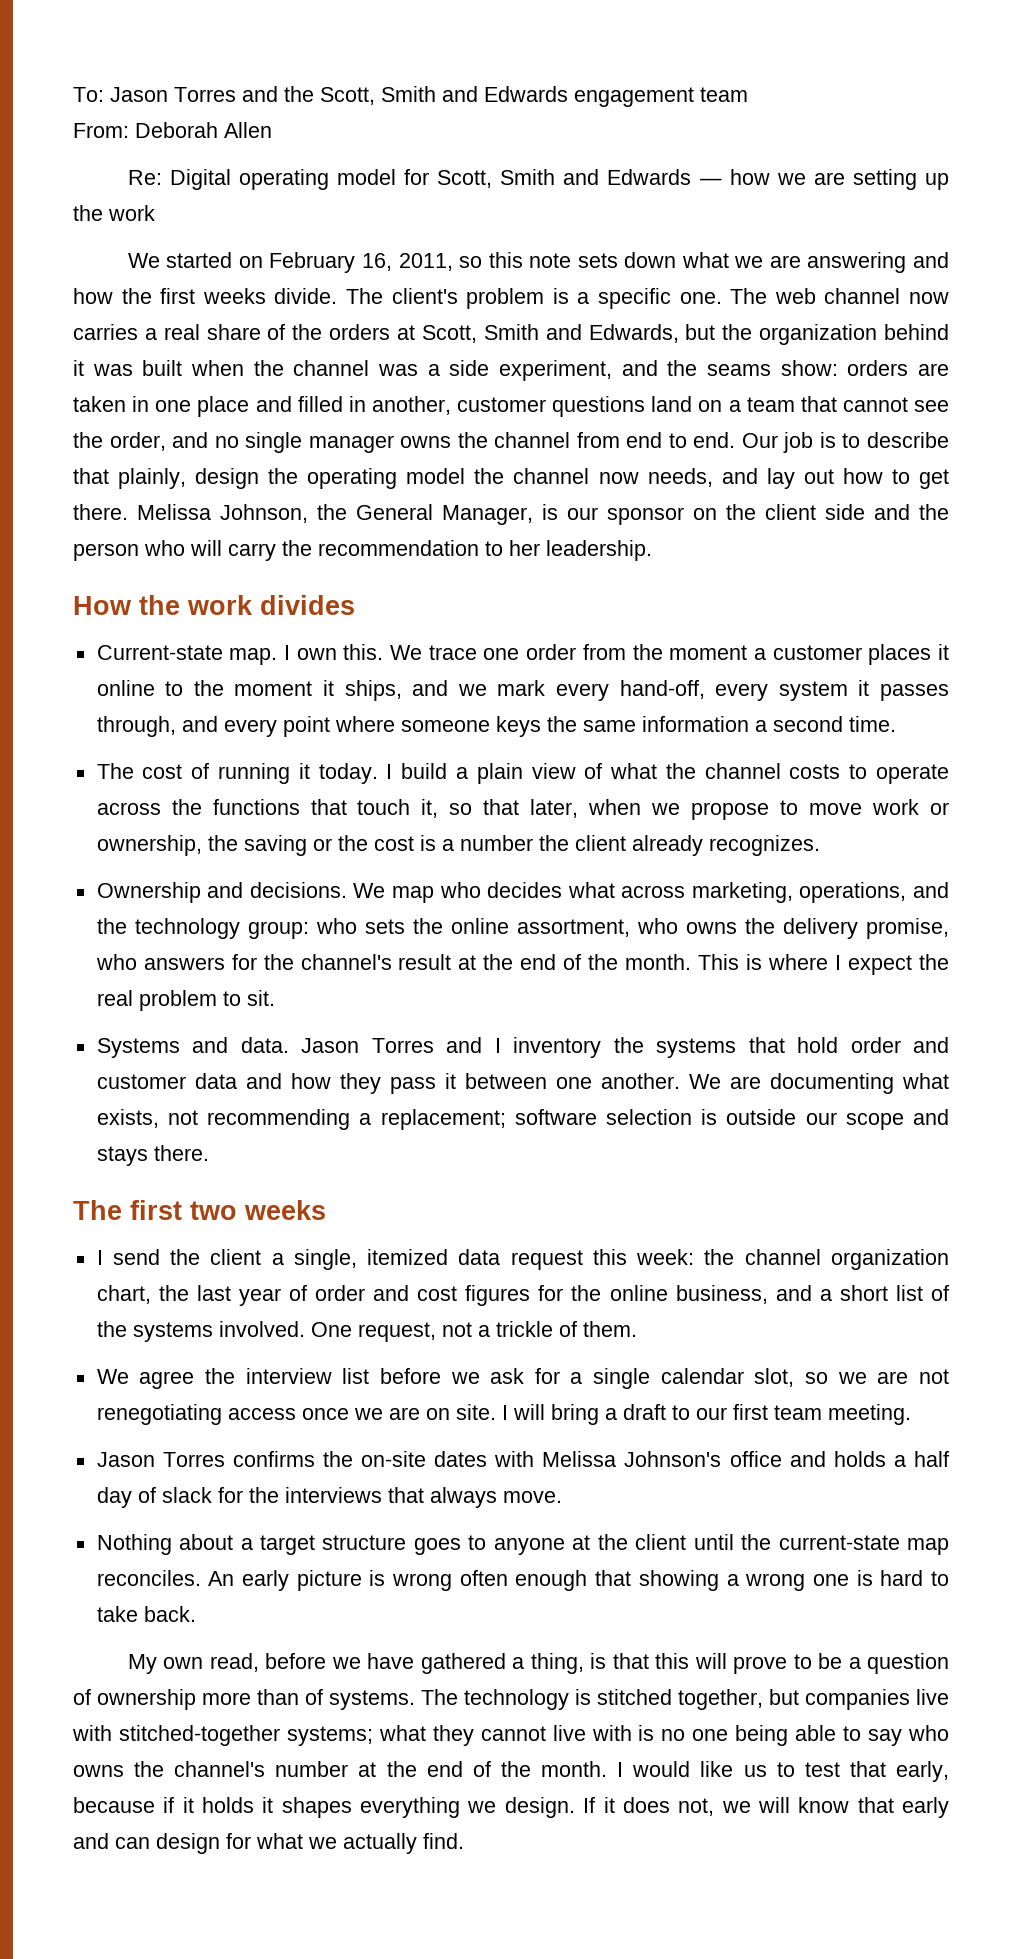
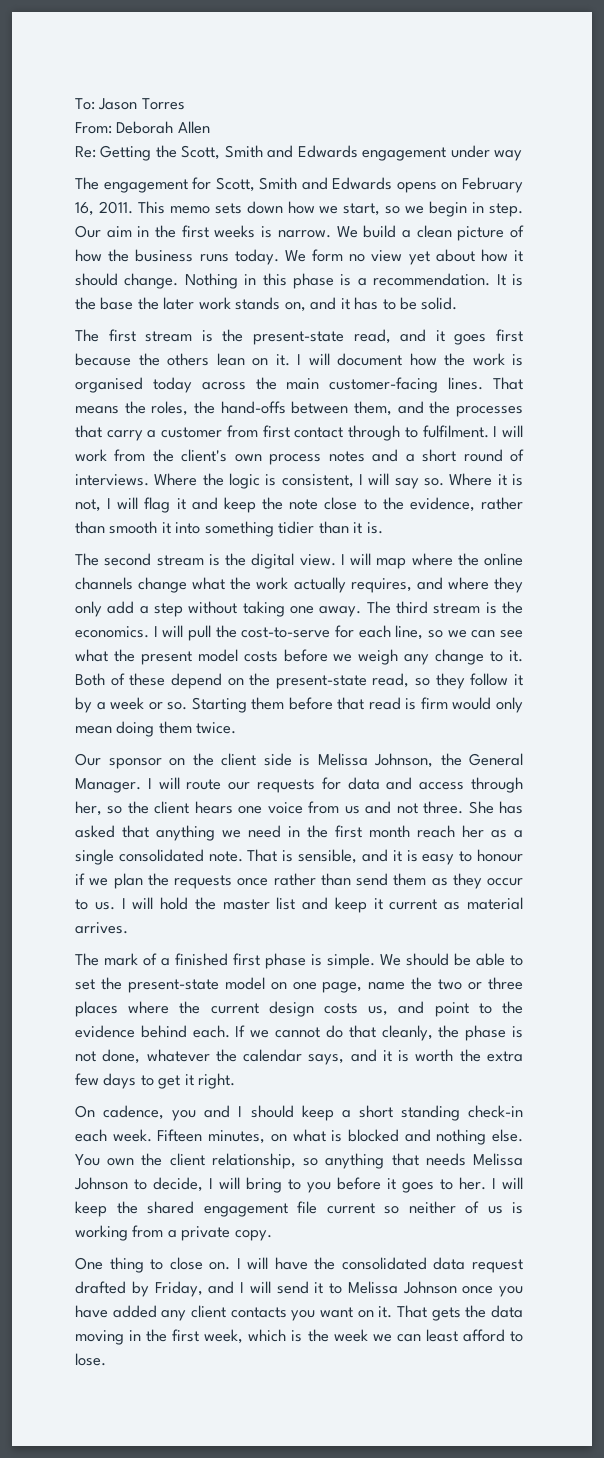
[242,86,278,102] and -> [75,121,210,134] [75,145,152,161] // From: Deborah Allen // Re: Getting
[700,87,748,102] [73,122,272,138] [127,169,397,190] team // From: Deborah Allen // Re: Digital operating model -> [450,145,523,161] [75,177,188,193] under way // The engagement
[699,169,949,190] [73,205,155,221] [127,252,950,273] [73,288,950,309] [73,324,950,345] [73,360,949,381] [73,396,949,417] [73,432,949,453] [73,468,950,489] [73,504,598,525] — how we are setting up the work // We started on February 16, 2011, so this note sets down what we are answering and how the first weeks divide. The client's problem is a specific one. The web channel now carries a real share of the orders at Scott, Smith and Edwards, but the organization behind it was built when the channel was a side experiment, and the seams show: orders are taken in one place and filled in another, customer questions land on a team that cannot see the order, and no single manager owns the channel from end to end. Our job is to describe that plainly, design the operating model the channel now needs, and lay out how to get there. Melissa Johnson, the General Manager, is our -> [396,177,523,193] [75,201,523,217] [75,225,524,241] [75,249,524,265] [75,273,523,289] [75,297,458,312] [75,329,524,345] [75,353,523,366] [75,377,523,393] [75,401,523,417] [75,425,524,441] [75,449,524,465] [75,473,523,489] [75,497,523,513] [75,521,383,537] [75,553,523,569] [75,577,523,593] [75,601,523,617] [75,625,524,641] [75,649,524,665] [75,673,523,689] [75,697,524,713] [75,721,237,737] [75,753,101,766] opens on February 16, 2011. This memo sets down how we start, so we begin in step. Our aim in the first weeks is narrow. We build a clean picture of how the business runs today. We form no view yet about how it should change. Nothing in this phase is a recommendation. It is the base the later work stands on, and it has to be solid. // The first stream is the present-state read, and it goes first because the others lean on it. I will document how the work is organised today across the main customer-facing lines. That means the roles, the hand-offs between them, and the processes that carry a customer from first contact through to fulfilment. I will work from the client's own process notes and a short round of interviews. Where the logic is consistent, I will say so. Where it is not, I will flag it and keep the note close to the evidence, rather than smooth it into something tidier than it is. // The second stream is the digital view. I will map where the online channels change what the work actually requires, and where they only add a step without taking one away. The third stream is the economics. I will pull the cost-to-serve for each line, so we can see what the present model costs before we weigh any change to it. Both of these depend on the present-state read, so they follow it by a week or so. Starting them before that read is firm would only mean doing them twice. // Our
[874,504,949,520] [73,540,652,561] [73,595,355,615] [96,644,950,665] [96,680,949,701] [96,716,896,737] [96,763,949,784] [96,799,950,820] [96,835,820,856] [96,882,950,903] [96,918,950,939] [95,954,950,975] [96,990,275,1011] [96,1037,950,1058] [96,1073,949,1094] [96,1109,950,1130] [96,1145,209,1166] [73,1200,326,1220] [96,1249,949,1270] [96,1285,950,1306] [96,1321,637,1342] [96,1368,950,1389] [96,1404,911,1425] [96,1451,949,1467] [96,1487,562,1508] [96,1534,949,1555] [96,1570,950,1591] [96,1606,196,1622] [127,1653,950,1674] [73,1689,949,1710] [72,1725,949,1746] [73,1761,950,1782] [73,1797,950,1818] [73,1833,464,1854] and the person who will carry the recommendation to her leadership. // How the work divides // Current-state map. I own this. We trace one order from the moment a customer places it online to the moment it ships, and we mark every hand-off, every system it passes through, and every point where someone keys the same information a second time. // The cost of running it today. I build a plain view of what the channel costs to operate across the functions that touch it, so that later, when we propose to move work or ownership, the saving or the cost is a number the client already recognizes. // Ownership and decisions. We map who decides what across marketing, operations, and the technology group: who sets the online assortment, who owns the delivery promise, who answers for the channel's result at the end of the month. This is where I expect the real problem to sit. // Systems and data. Jason Torres and I inventory the systems that hold order and customer data and how they pass it between one another. We are documenting what exists, not recommending a replacement; software selection is outside our scope and stays there. // The first two weeks // I send the client a single, itemized data request this week: the channel organization chart, the last year of order and cost figures for the online business, and a short list of the systems involved. One request, not a trickle of them. // We agree the interview list before we ask for a single calendar slot, so we are not renegotiating access once we are on site. I will bring a draft to our first team meeting. // Jason Torres confirms the on-site dates with Melissa Johnson's office and holds a half day of slack for the interviews that always move. // Nothing about a target structure goes to anyone at the client until the current-state map reconciles. An early picture is wrong often enough that showing a wrong one is hard to take back. // My own read, before we have gathered a thing, is that this will prove to be a question of ownership more than of systems. The technology is stitched together, but companies live with stitched-together systems; what they cannot live with is no one being able to say who owns the channel's number at the end of the month. I would like us to test that early, because if it holds it shapes everything we design. If it does not, we will know that early and can design for what we actually find. -> [299,753,523,768] [75,777,523,793] [75,801,523,816] [75,825,523,841] [75,849,523,865] [75,873,523,889] [75,897,523,913] [75,922,128,934] [75,953,523,969] [75,977,524,993] [75,1001,523,1017] [75,1025,523,1041] [75,1049,523,1065] [75,1073,236,1089] [75,1105,523,1121] [75,1129,523,1145] [75,1153,523,1169] [74,1177,523,1193] [75,1201,523,1217] [75,1225,272,1241] [75,1257,523,1273] [75,1281,523,1297] [75,1305,524,1321] [75,1329,524,1345] [75,1353,106,1366] is Melissa Johnson, the General Manager. I will route our requests for data and access through her, so the client hears one voice from us and not three. She has asked that anything we need in the first month reach her as a single consolidated note. That is sensible, and it is easy to honour if we plan the requests once rather than send them as they occur to us. I will hold the master list and keep it current as material arrives. // The mark of a finished first phase is simple. We should be able to set the present-state model on one page, name the two or three places where the current design costs us, and point to the evidence behind each. If we cannot do that cleanly, the phase is not done, whatever the calendar says, and it is worth the extra few days to get it right. // On cadence, you and I should keep a short standing check-in each week. Fifteen minutes, on what is blocked and nothing else. You own the client relationship, so anything that needs Melissa Johnson to decide, I will bring to you before it goes to her. I will keep the shared engagement file current so neither of us is working from a private copy. // One thing to close on. I will have the consolidated data request drafted by Friday, and I will send it to Melissa Johnson once you have added any client contacts you want on it. That gets the data moving in the first week, which is the week we can least afford to lose.

